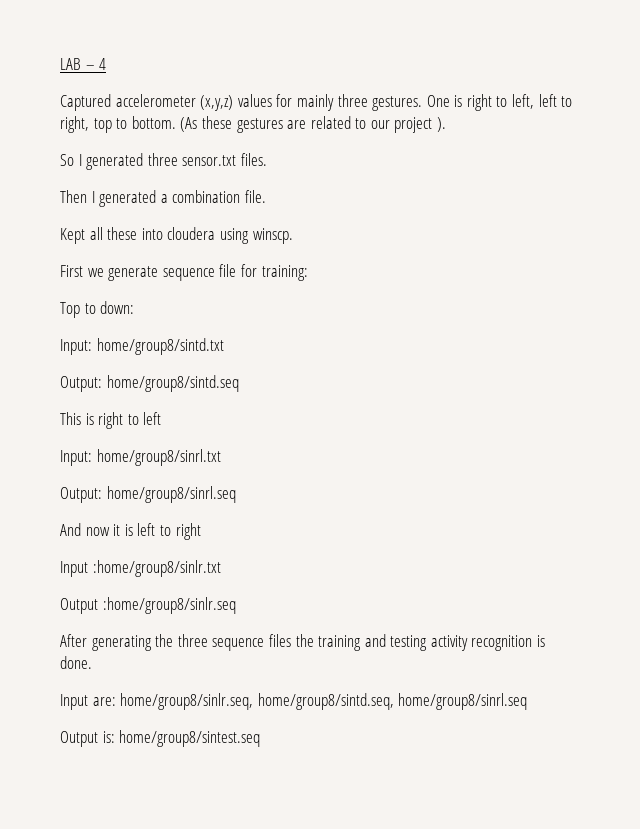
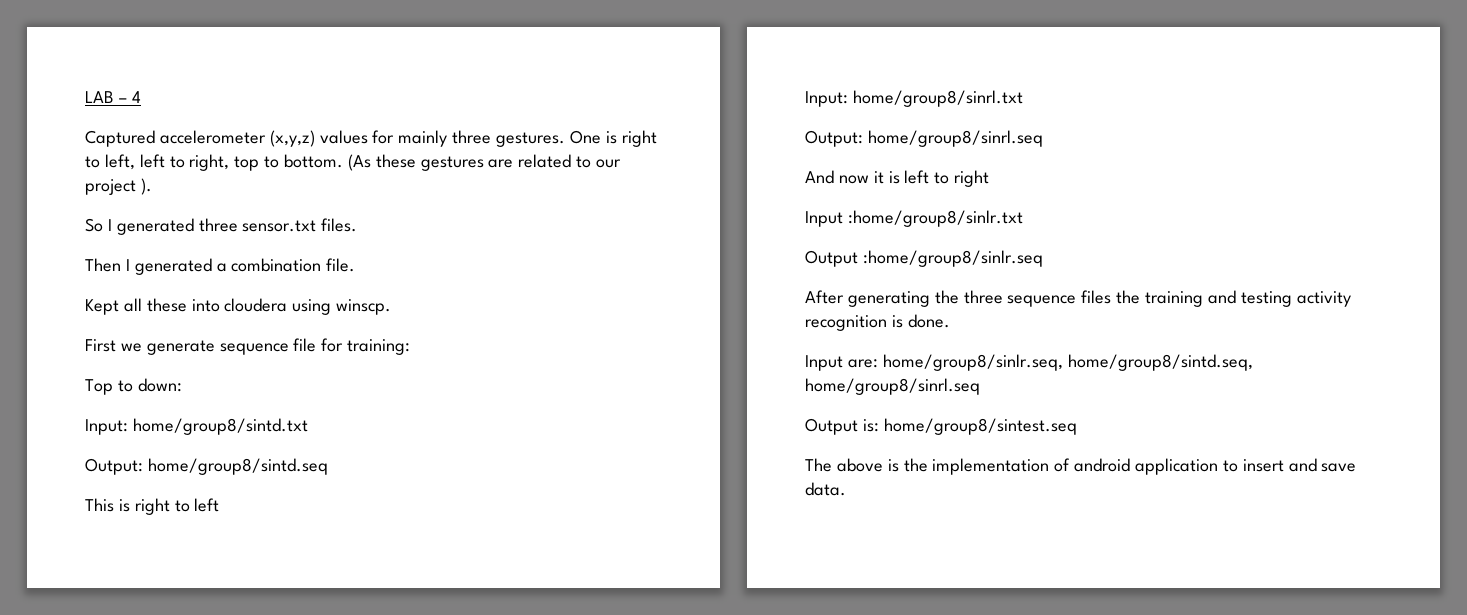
(261, 738) none -> [805,458,1357,475] [805,482,846,496] // The above is the implementation of android application to insert and save data.

